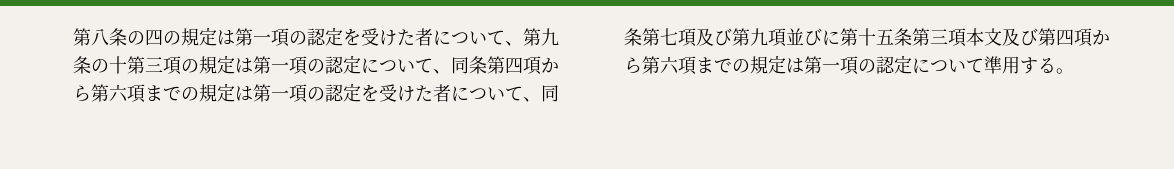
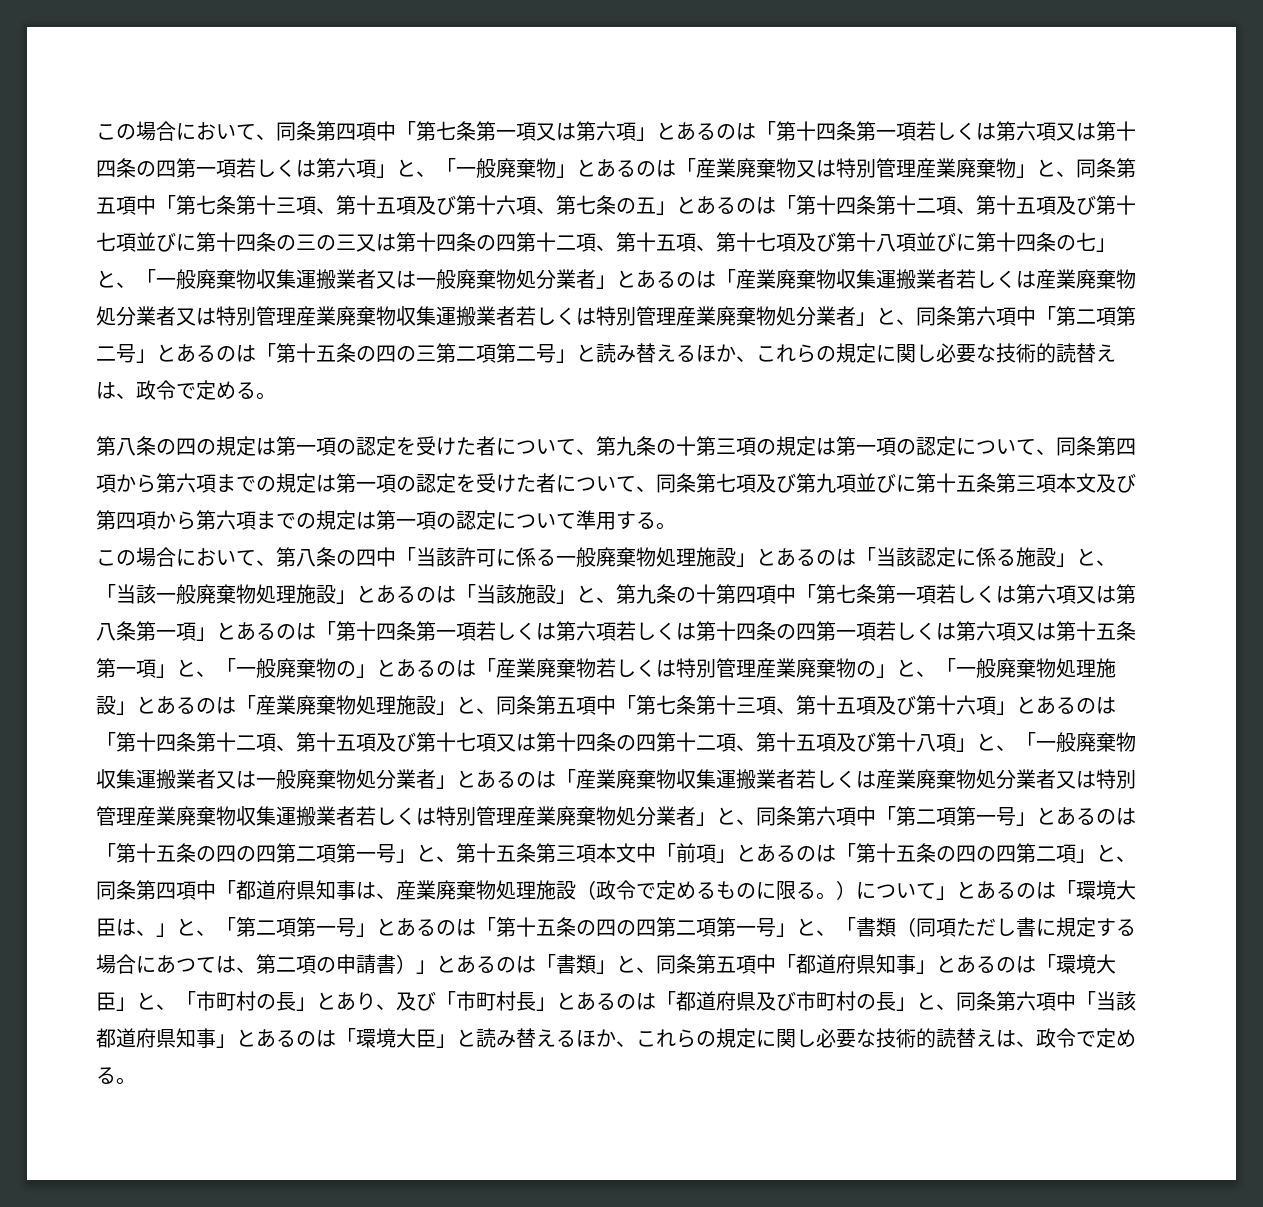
(73, 37) none -> [95,121,1136,141] [95,158,1136,178] [95,195,1136,215] [95,232,1116,252] [95,269,1136,289] [95,306,1136,326] [95,343,1116,363] [95,380,276,400] この場合において、同条第四項中「第七条第一項又は第六項」とあるのは「第十四条第一項若しくは第六項又は第十四条の四第一項若しくは第六項」と、「一般廃棄物」とあるのは「産業廃棄物又は特別管理産業廃棄物」と、同条第五項中「第七条第十三項、第十五項及び第十六項、第七条の五」とあるのは「第十四条第十二項、第十五項及び第十七項並びに第十四条の三の三又は第十四条の四第十二項、第十五項、第十七項及び第十八項並びに第十四条の七」と、「一般廃棄物収集運搬業者又は一般廃棄物処分業者」とあるのは「産業廃棄物収集運搬業者若しくは産業廃棄物処分業者又は特別管理産業廃棄物収集運搬業者若しくは特別管理産業廃棄物処分業者」と、同条第六項中「第二項第二号」とあるのは「第十五条の四の三第二項第二号」と読み替えるほか、これらの規定に関し必要な技術的読替えは、政令で定める。 //
(1075, 71) none -> [95,547,1116,567] [95,584,1136,604] [95,621,1136,641] [95,658,1116,678] [95,695,1116,715] [95,732,1136,752] [95,769,1136,789] [95,806,1136,826] [95,843,1136,863] [95,880,1136,900] [95,917,1136,937] [95,954,1116,974] [95,991,1136,1011] [95,1028,1136,1048] [95,1067,136,1085] // この場合において、第八条の四中「当該許可に係る一般廃棄物処理施設」とあるのは「当該認定に係る施設」と、「当該一般廃棄物処理施設」とあるのは「当該施設」と、第九条の十第四項中「第七条第一項若しくは第六項又は第八条第一項」とあるのは「第十四条第一項若しくは第六項若しくは第十四条の四第一項若しくは第六項又は第十五条第一項」と、「一般廃棄物の」とあるのは「産業廃棄物若しくは特別管理産業廃棄物の」と、「一般廃棄物処理施設」とあるのは「産業廃棄物処理施設」と、同条第五項中「第七条第十三項、第十五項及び第十六項」とあるのは「第十四条第十二項、第十五項及び第十七項又は第十四条の四第十二項、第十五項及び第十八項」と、「一般廃棄物収集運搬業者又は一般廃棄物処分業者」とあるのは「産業廃棄物収集運搬業者若しくは産業廃棄物処分業者又は特別管理産業廃棄物収集運搬業者若しくは特別管理産業廃棄物処分業者」と、同条第六項中「第二項第一号」とあるのは「第十五条の四の四第二項第一号」と、第十五条第三項本文中「前項」とあるのは「第十五条の四の四第二項」と、同条第四項中「都道府県知事は、産業廃棄物処理施設（政令で定めるものに限る。）について」とあるのは「環境大臣は、」と、「第二項第一号」とあるのは「第十五条の四の四第二項第一号」と、「書類（同項ただし書に規定する場合にあつては、第二項の申請書）」とあるのは「書類」と、同条第五項中「都道府県知事」とあるのは「環境大臣」と、「市町村の長」とあり、及び「市町村長」とあるのは「都道府県及び市町村の長」と、同条第六項中「当該都道府県知事」とあるのは「環境大臣」と読み替えるほか、これらの規定に関し必要な技術的読替えは、政令で定める。

